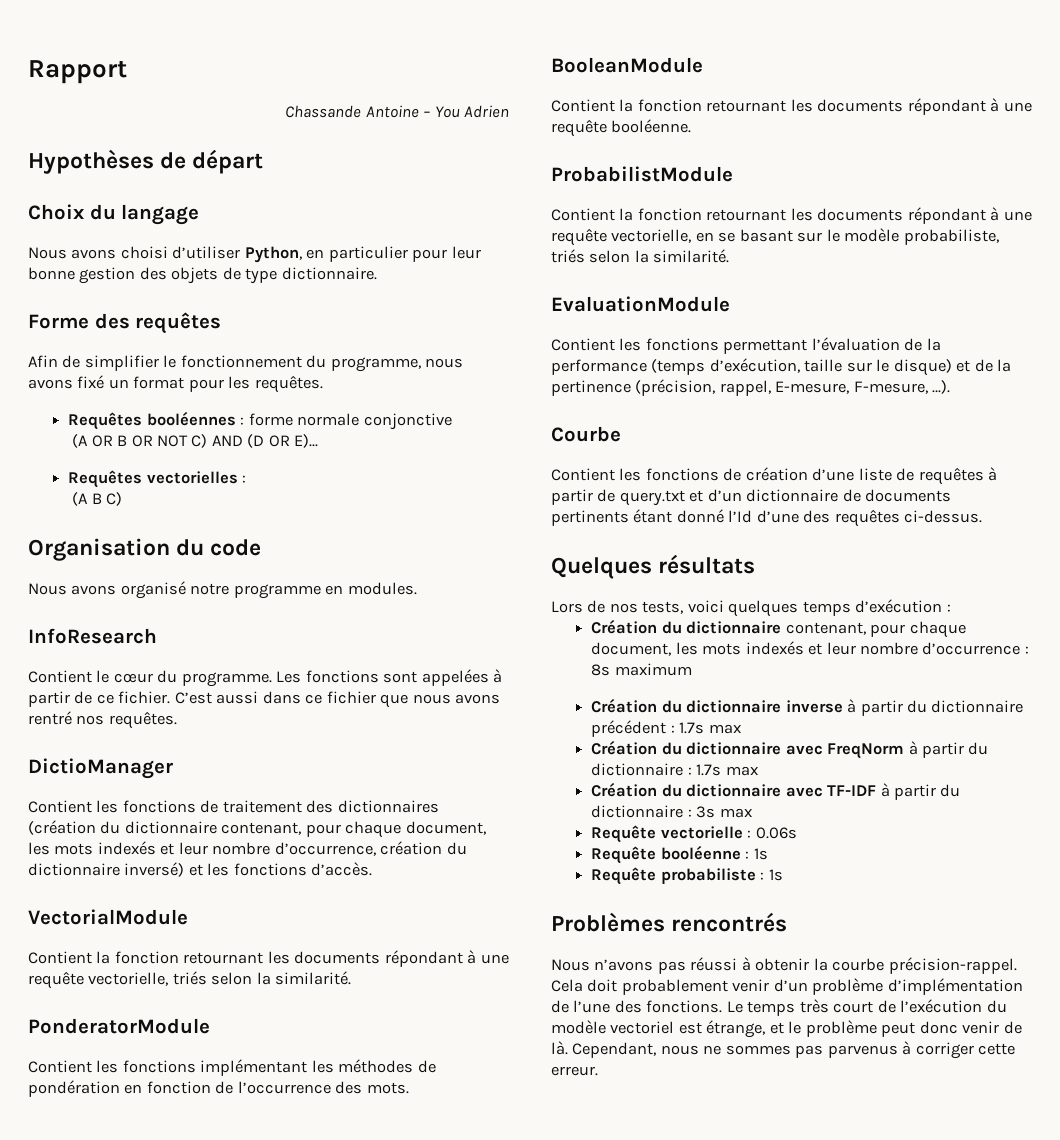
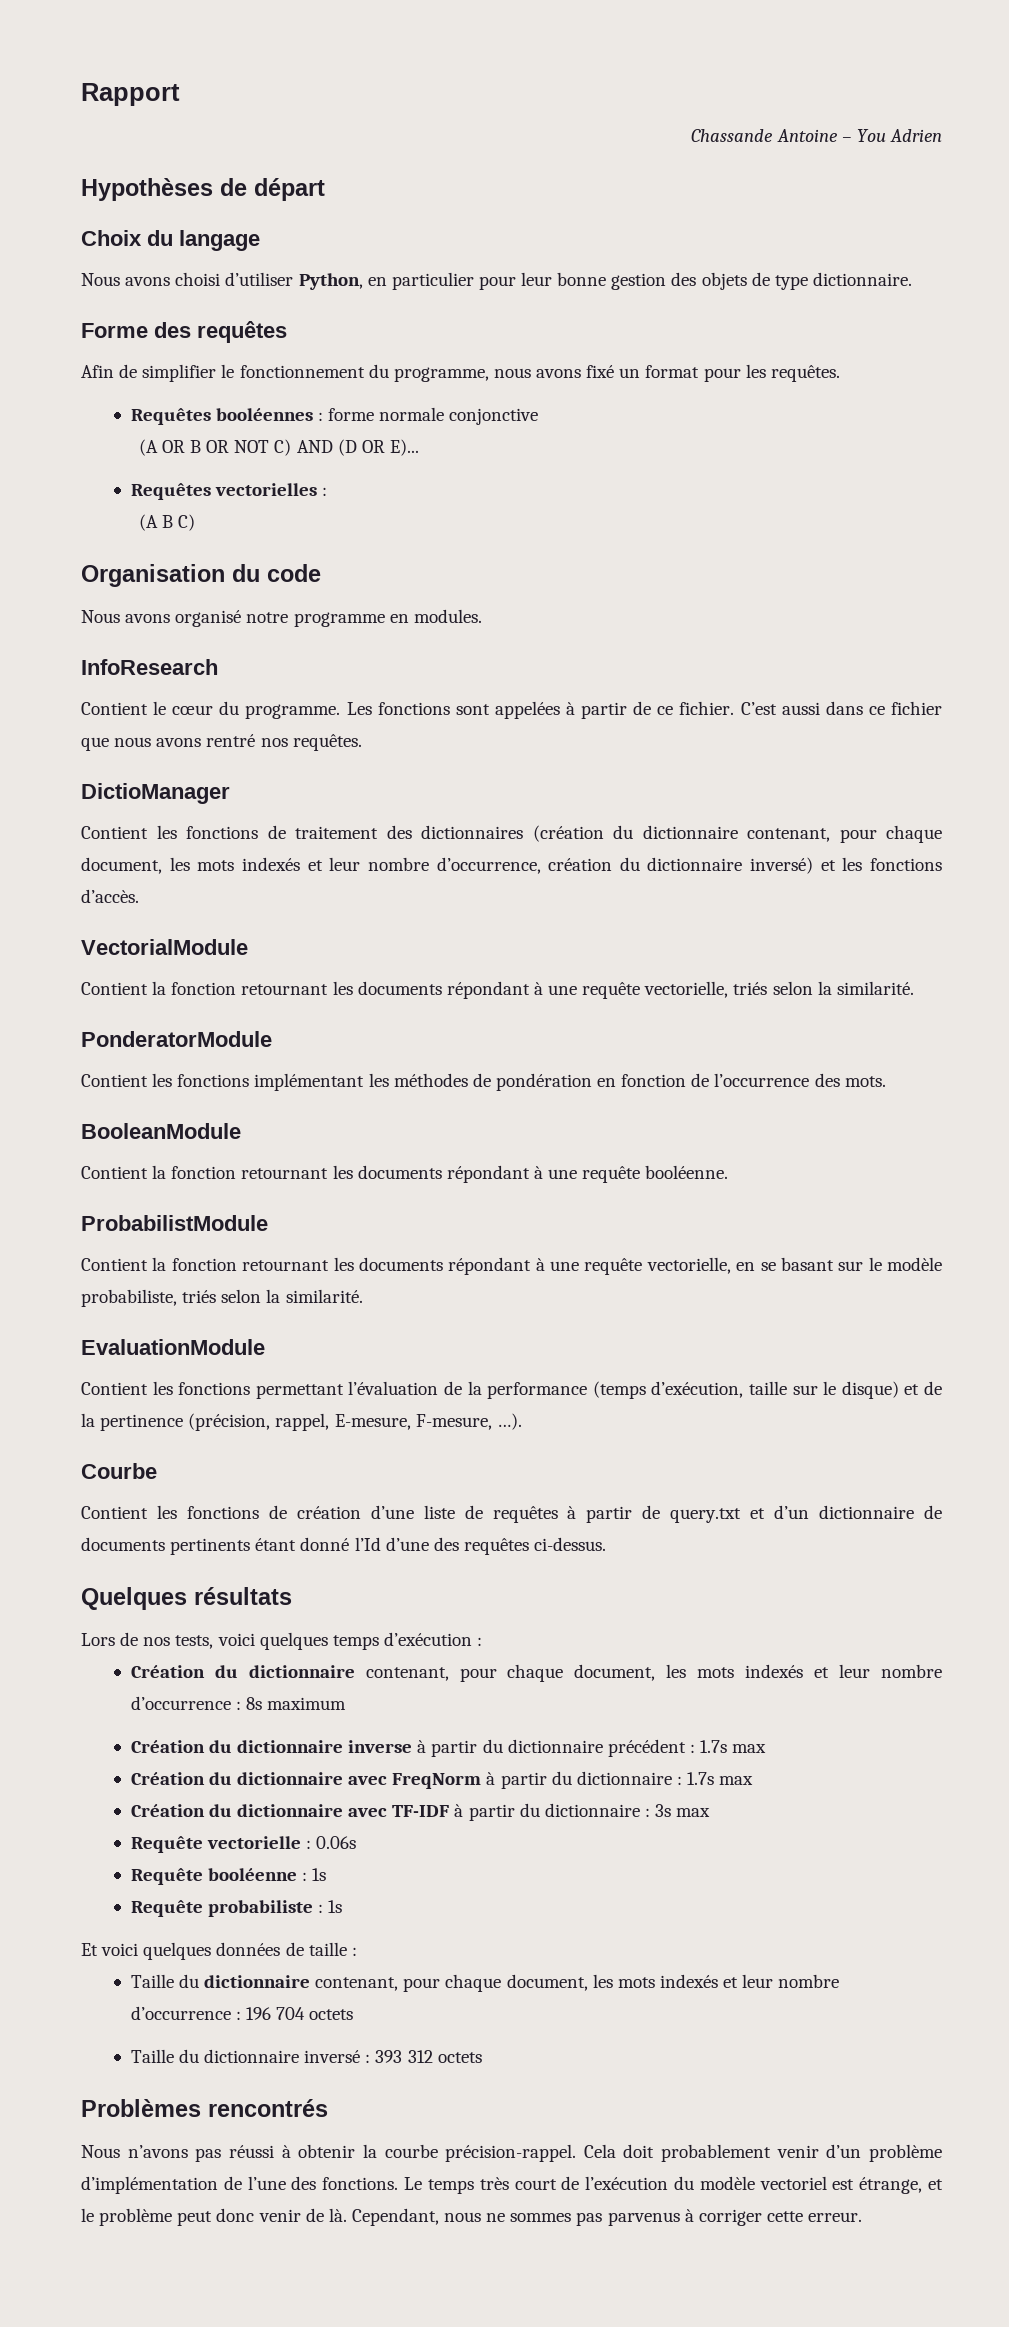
(783, 875) none -> [81,1942,357,1960] [130,1974,840,1992] [130,2006,354,2020] [130,2049,482,2063] // Et voici quelques données de taille : // Taille du dictionnaire contenant, pour chaque document, les mots indexés et leur nombre d’occurrence : 196 704 octets // Taille du dictionnaire inversé : 393 312 octets

